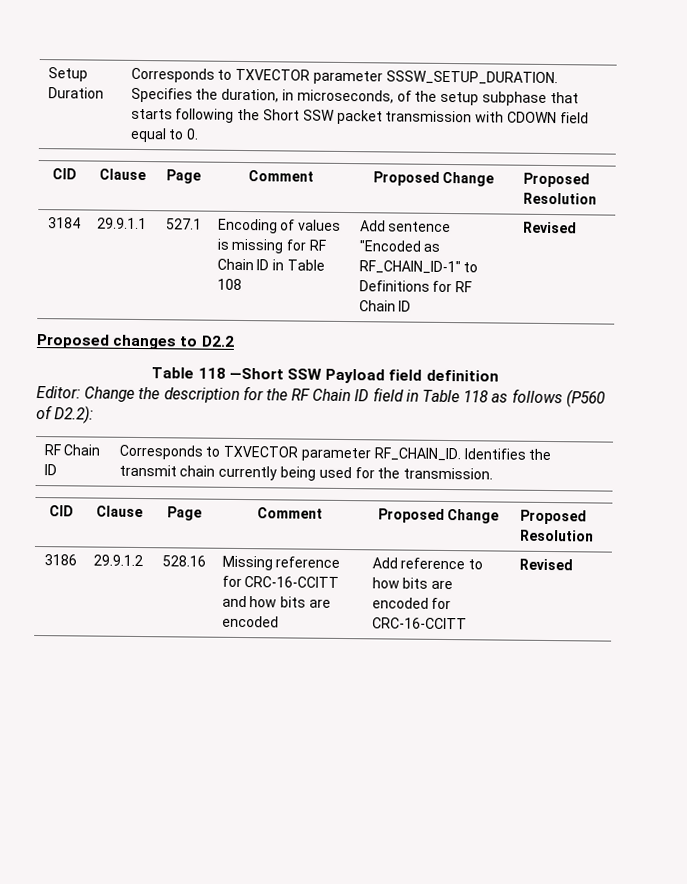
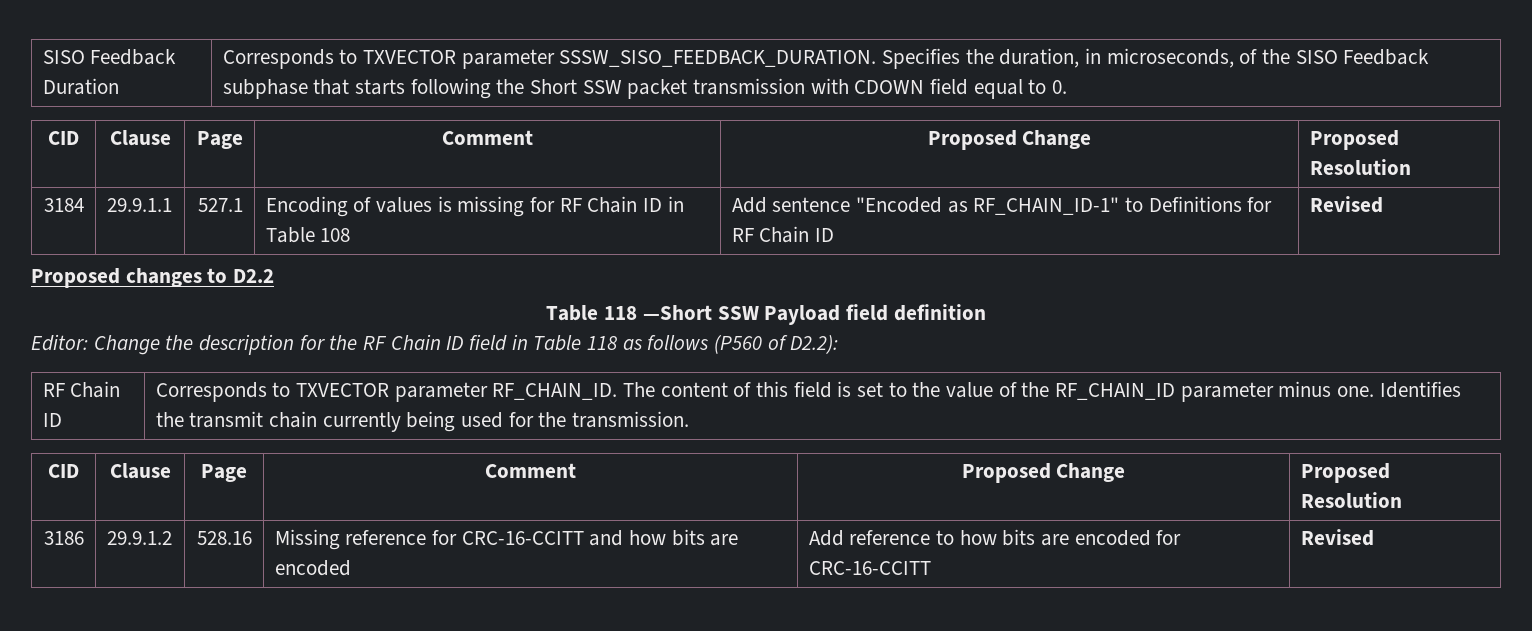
[47,67,88,82] Setup -> [42,49,177,65] SISO Feedback
[385,70,558,86] SSSW_SETUP_DURATION. -> [559,50,877,67] SSSW_SISO_FEEDBACK_DURATION.
[440,91,480,106] setup -> [1295,49,1430,65] SISO Feedback
(461, 454) none -> [622,381,1375,402] The content of this field is set to the value of the RF_CHAIN_ID parameter minus one.

